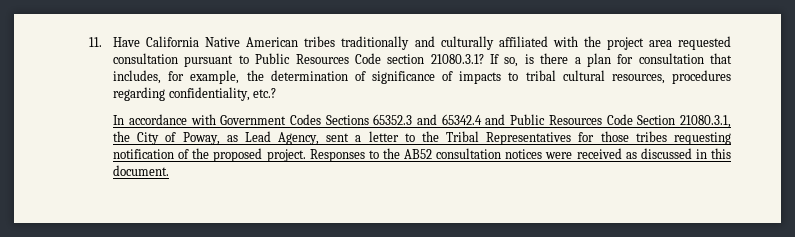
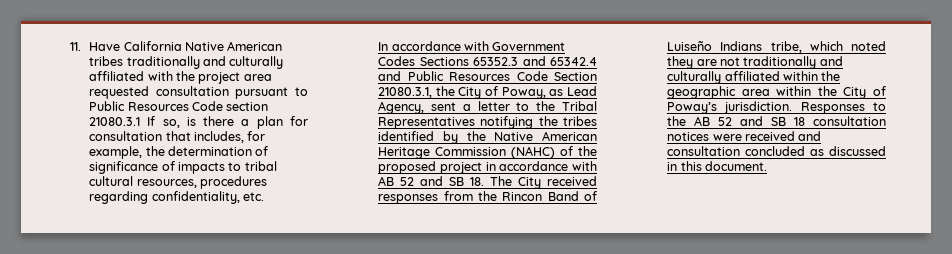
[430,54,484,64] 21080.3.1? -> [89,117,141,126] 21080.3.1
[253,88,277,98] etc.? -> [242,192,264,201] etc.
[578,131,731,145] [113,148,433,162] for those tribes requesting notification of the proposed project. Responses to the AB52 -> [480,116,597,129] [378,131,597,144] [378,146,597,159] [378,161,597,174] [378,176,597,189] [378,191,597,204] [667,41,886,53] [667,56,843,69] [667,71,841,84] [667,86,886,99] [667,101,886,114] [667,116,806,126] notifying the tribes identified by the Native American Heritage Commission (NAHC) of the proposed project in accordance with AB 52 and SB 18. The City received responses from the Rincon Band of Luiseño Indians tribe, which noted they are not traditionally and culturally affiliated within the geographic area within the City of Poway’s jurisdiction. Responses to the AB 52 and SB 18
(622, 153) none -> [798,131,822,141] [667,146,806,156] and consultation concluded

